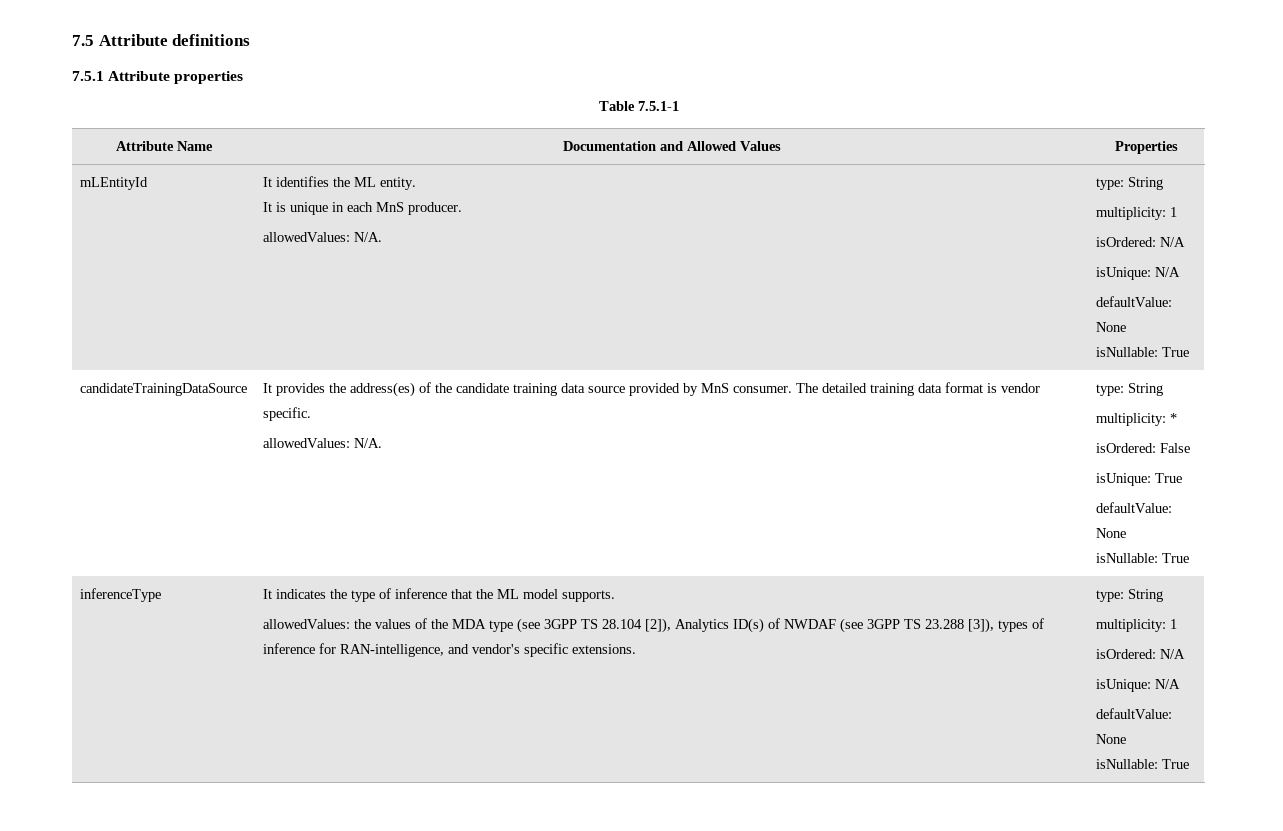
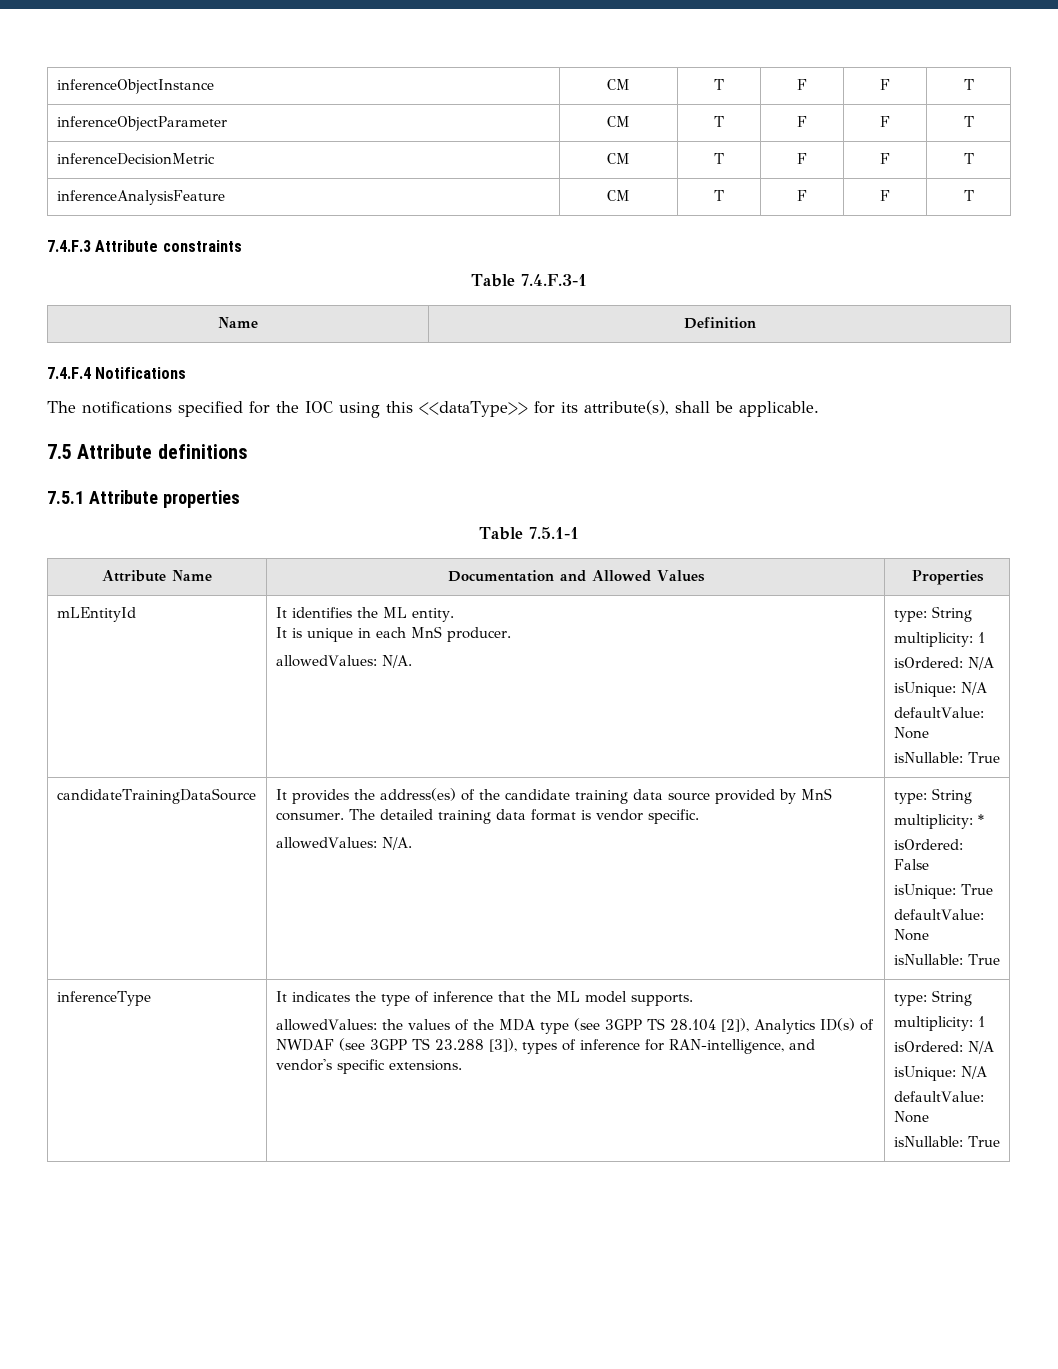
(72, 40) none -> [57,79,215,94] [607,79,630,90] [714,79,724,90] [797,79,807,90] [880,79,890,90] [963,79,974,90] [57,116,228,131] [607,116,630,127] [714,116,724,127] [797,116,807,127] [880,116,890,127] [963,116,974,127] [57,153,216,165] [607,153,630,164] [714,153,724,164] [797,153,807,164] [880,153,890,164] [963,153,974,164] [57,190,226,205] [607,190,630,201] [714,190,724,201] [797,190,807,201] [880,190,890,201] [963,190,974,201] [47,240,242,252] [471,274,587,287] [218,317,258,328] [683,317,756,329] [47,367,187,379] [47,400,819,418] inferenceObjectInstance | CM | T | F | F | T // inferenceObjectParameter | CM | T | F | F | T // inferenceDecisionMetric | CM | T | F | F | T // inferenceAnalysisFeature | CM | T | F | F | T // 7.4.F.3 Attribute constraints // Table 7.4.F.3-1 // Name | Definition // 7.4.F.4 Notifications // The notifications specified for the IOC using this <<dataType>> for its attribute(s), shall be applicable. //

